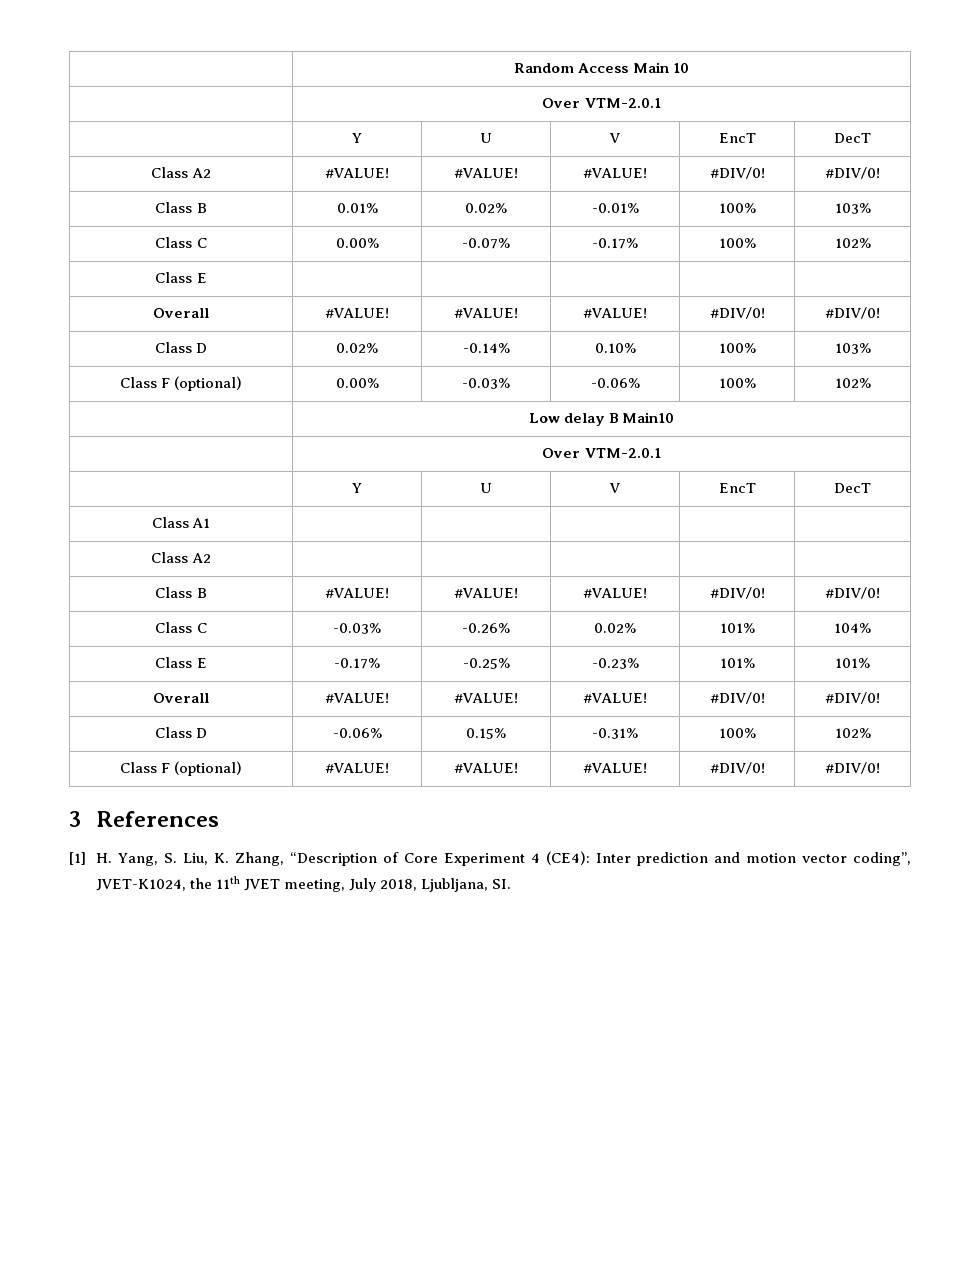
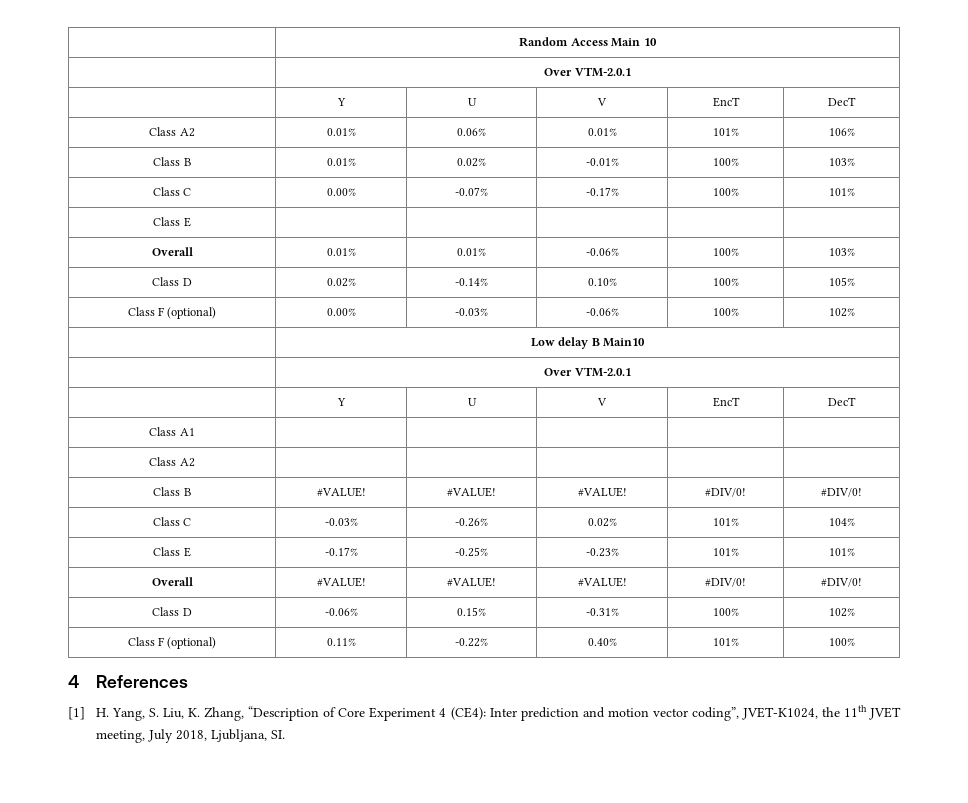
[325,168,389,178] [454,168,518,178] [583,168,647,178] [709,167,765,179] [825,167,880,179] #VALUE! | #VALUE! | #VALUE! | #DIV/0! | #DIV/0! -> [326,128,356,136] [457,128,486,136] [587,128,617,136] [712,128,739,136] [828,128,855,136] 0.01% | 0.06% | 0.01% | 101% | 106%
[834,238,871,248] 102% -> [828,188,855,196] 101%
[325,308,389,318] [454,308,518,318] [583,308,647,318] [709,307,765,319] [825,307,880,319] #VALUE! | #VALUE! | #VALUE! | #DIV/0! | #DIV/0! -> [326,248,356,256] [457,248,486,256] [585,248,619,256] [712,248,739,256] [828,248,855,256] 0.01% | 0.01% | -0.06% | 100% | 103%
[834,343,871,354] 103% -> [828,277,855,286] 105%
[325,763,389,773] [454,763,518,773] [583,763,647,773] [709,762,765,774] [825,762,880,774] [69,811,81,827] #VALUE! | #VALUE! | #VALUE! | #DIV/0! | #DIV/0! // 3 -> [326,638,356,646] [455,638,488,647] [587,638,617,646] [712,638,739,646] [828,638,855,646] [68,675,79,688] 0.11% | -0.22% | 0.40% | 101% | 100% // 4

